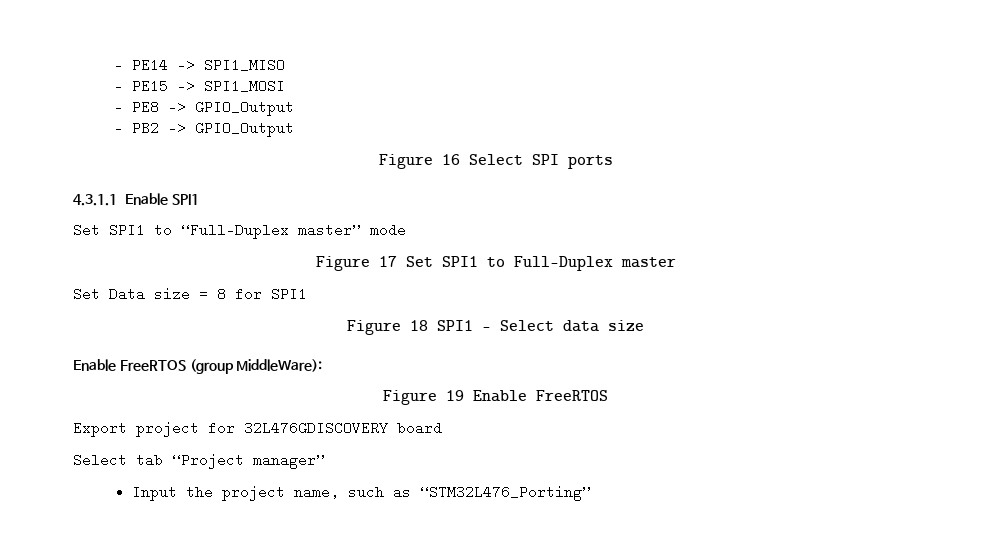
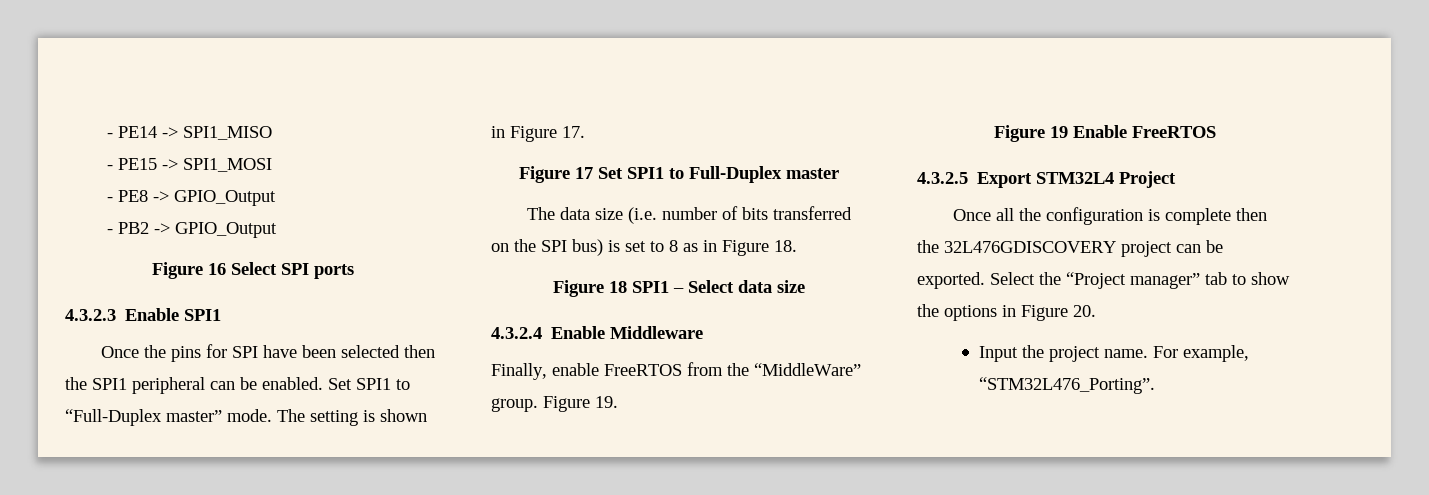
[73,194,117,206] 4.3.1.1 -> [65,309,116,321] 4.3.2.3
(200, 199) none -> [101,344,436,362] [65,377,323,394] Once the pins for SPI have been selected then the SPI1 peripheral can be enabled.
[370,223,406,237] mode -> [227,409,427,426] [491,126,585,142] mode. The setting is shown in Figure 17.
[73,287,307,301] Set Data size = 8 for SPI1 -> [527,206,853,224] [491,239,797,256] The data size (i.e. number of bits transferred on the SPI bus) is set to 8 as in Figure 18.
[73,359,323,374] [383,390,608,405] [73,421,442,437] [73,453,325,469] Enable FreeRTOS (group MiddleWare): // Figure 19 Enable FreeRTOS // Export project for 32L476GDISCOVERY board // Select tab “Project manager” -> [491,326,704,339] [491,362,861,380] [491,396,618,412] [994,125,1216,142] [917,171,1177,188] [953,207,1268,225] [917,240,1223,257] [917,272,1290,289] [917,304,1096,321] 4.3.2.4 Enable Middleware // Finally, enable FreeRTOS from the “MiddleWare” group. Figure 19. // Figure 19 Enable FreeRTOS // 4.3.2.5 Export STM32L4 Project // Once all the configuration is complete then the 32L476GDISCOVERY project can be exported. Select the “Project manager” tab to show the options in Figure 20.
[293,485,591,501] name, such as “STM32L476_Porting” -> [1103,345,1249,362] [978,377,1155,394] name. For example, “STM32L476_Porting”.

